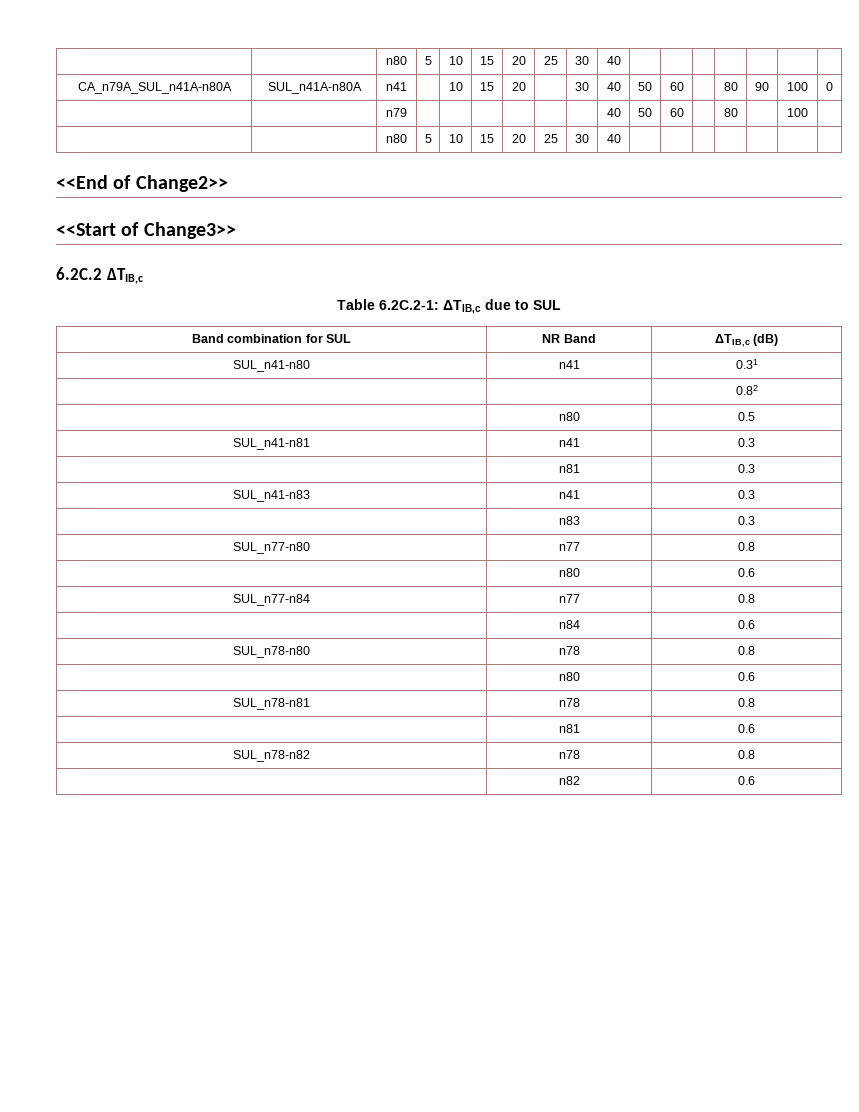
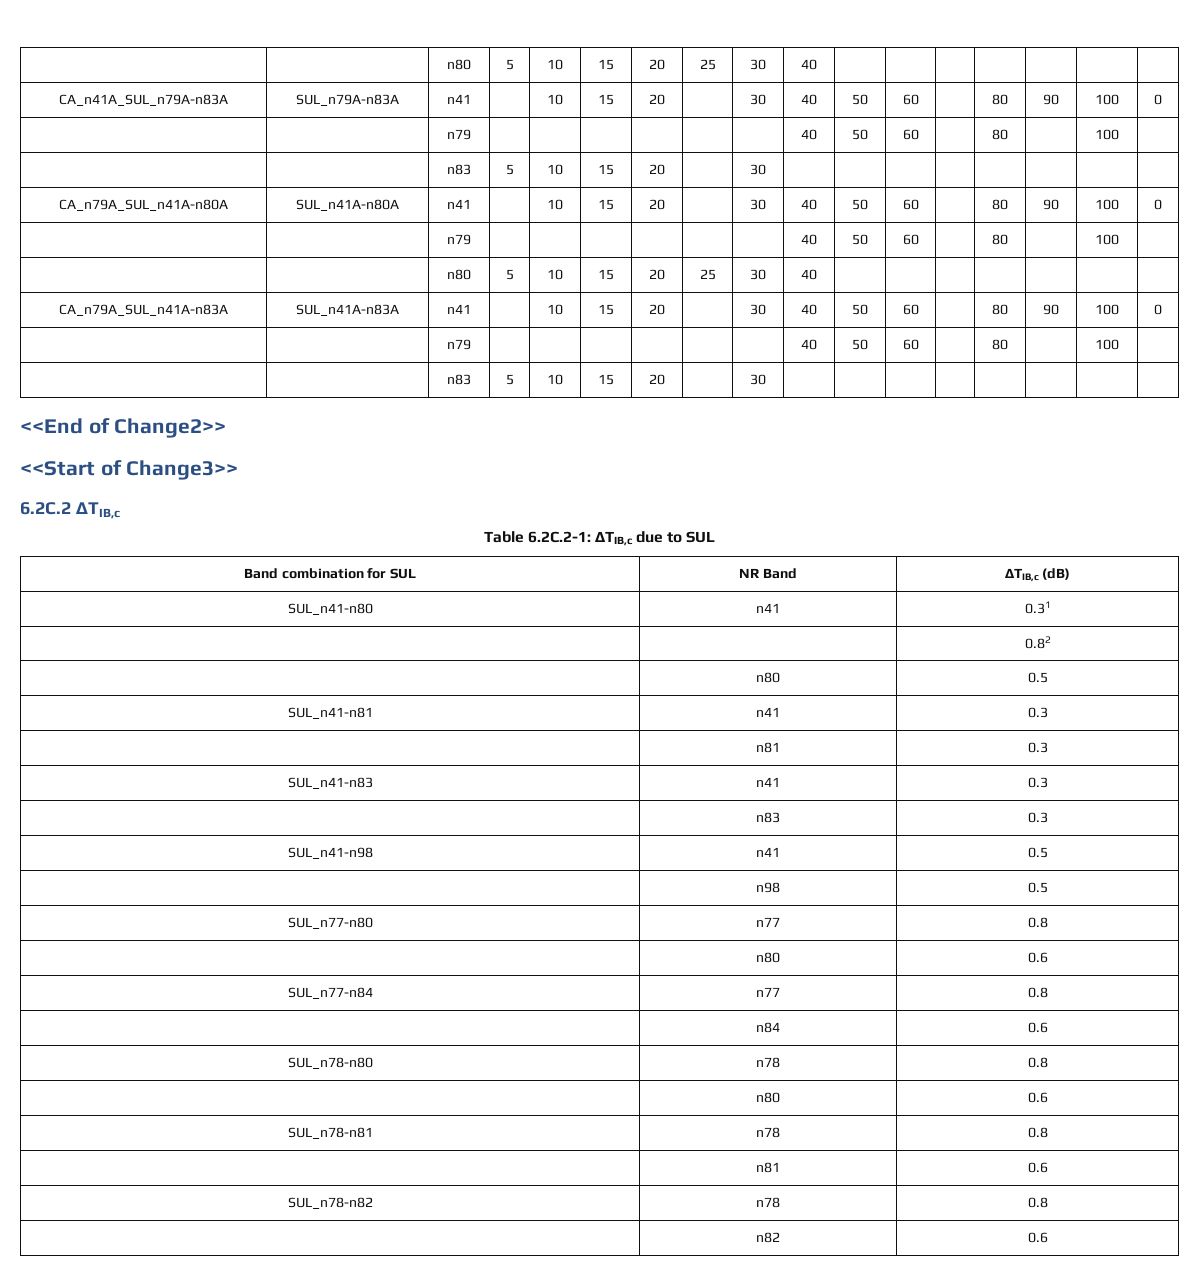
[386,56,407,65] [424,56,432,65] [448,56,463,65] [480,56,494,65] [511,56,526,65] [543,56,558,65] [575,56,589,65] [606,56,621,65] | | n80 | 5 | 10 | 15 | 20 | 25 | 30 | 40 | | | | | | | -> [447,59,471,70] [505,59,514,70] [547,59,563,70] [598,59,614,70] [649,59,665,70] [699,59,716,70] [750,59,766,70] [801,59,817,70] [59,94,228,106] [296,94,399,106] [447,94,471,104] [547,94,563,105] [598,94,614,105] [649,94,665,105] [750,94,766,105] [801,94,817,105] [852,94,868,105] [902,94,919,105] [992,94,1008,105] [1043,94,1059,105] [1095,94,1119,105] [1154,94,1162,105] [447,129,471,140] [801,129,817,140] [852,129,868,140] [902,129,919,140] [992,129,1008,140] [1095,129,1119,140] [447,164,471,175] [505,164,514,175] [547,164,563,175] [598,164,614,175] [649,164,665,175] [750,164,766,175] | | n80 | 5 | 10 | 15 | 20 | 25 | 30 | 40 | | | | | | | // CA_n41A_SUL_n79A-n83A | SUL_n79A-n83A | n41 | | 10 | 15 | 20 | | 30 | 40 | 50 | 60 | | 80 | 90 | 100 | 0 // | | n79 | | | | | | | 40 | 50 | 60 | | 80 | | 100 | // | | n83 | 5 | 10 | 15 | 20 | | 30 | | | | | | | |
(621, 138) none -> [59,304,228,316] [296,304,399,316] [447,304,471,314] [547,304,563,315] [598,304,614,315] [649,304,665,315] [750,304,766,315] [801,304,817,315] [852,304,868,315] [902,304,919,315] [992,304,1008,315] [1043,304,1059,315] [1095,304,1119,315] [1154,304,1162,315] [447,339,471,350] [801,339,817,350] [852,339,868,350] [902,339,919,350] [992,339,1008,350] [1095,339,1119,350] [447,374,471,385] [505,374,514,385] [547,374,563,385] [598,374,614,385] [649,374,665,385] [750,374,766,385] // CA_n79A_SUL_n41A-n83A | SUL_n41A-n83A | n41 | | 10 | 15 | 20 | | 30 | 40 | 50 | 60 | | 80 | 90 | 100 | 0 // | | n79 | | | | | | | 40 | 50 | 60 | | 80 | | 100 | // | | n83 | 5 | 10 | 15 | 20 | | 30 | | | | | | | |
(755, 520) none -> [287,847,373,859] [756,847,780,857] [1027,847,1048,858] [756,882,780,893] [1027,882,1048,893] // SUL_n41-n98 | n41 | 0.5 // | n98 | 0.5

